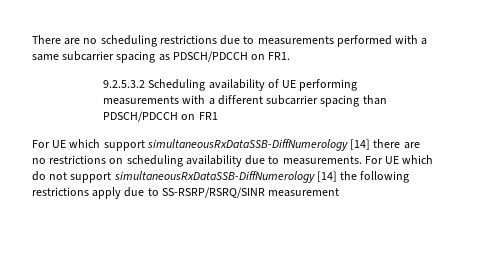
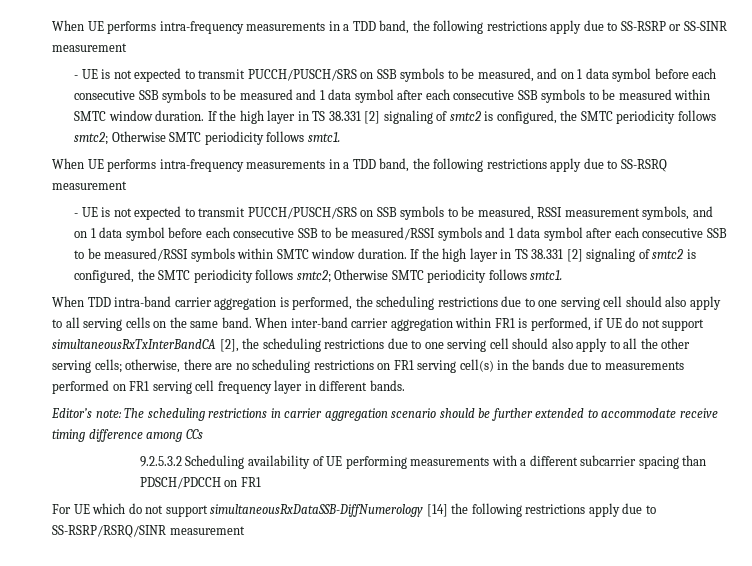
[32,35,428,47] [32,51,291,63] There are no scheduling restrictions due to measurements performed with a same subcarrier spacing as PDSCH/PDCCH on FR1. -> [52,20,727,34] [52,43,127,52] [73,68,717,82] [73,89,711,103] [73,110,716,124] [73,131,340,145] [52,158,667,172] [52,181,127,190] [73,206,713,220] [73,227,727,241] [73,248,696,262] [73,269,563,283] [52,296,721,310] [52,317,705,331] [52,338,691,352] [52,359,684,373] [52,380,405,394] [51,408,718,421] [52,429,203,442] When UE performs intra-frequency measurements in a TDD band, the following restrictions apply due to SS-RSRP or SS-SINR measurement // - UE is not expected to transmit PUCCH/PUSCH/SRS on SSB symbols to be measured, and on 1 data symbol before each consecutive SSB symbols to be measured and 1 data symbol after each consecutive SSB symbols to be measured within SMTC window duration. If the high layer in TS 38.331 [2] signaling of smtc2 is configured, the SMTC periodicity follows smtc2; Otherwise SMTC periodicity follows smtc1. // When UE performs intra-frequency measurements in a TDD band, the following restrictions apply due to SS-RSRQ measurement // - UE is not expected to transmit PUCCH/PUSCH/SRS on SSB symbols to be measured, RSSI measurement symbols, and on 1 data symbol before each consecutive SSB to be measured/RSSI symbols and 1 data symbol after each consecutive SSB to be measured/RSSI symbols within SMTC window duration. If the high layer in TS 38.331 [2] signaling of smtc2 is configured, the SMTC periodicity follows smtc2; Otherwise SMTC periodicity follows smtc1. // When TDD intra-band carrier aggregation is performed, the scheduling restrictions due to one serving cell should also apply to all serving cells on the same band. When inter-band carrier aggregation within FR1 is performed, if UE do not support simultaneousRxTxInterBandCA [2], the scheduling restrictions due to one serving cell should also apply to all the other serving cells; otherwise, there are no scheduling restrictions on FR1 serving cell(s) in the bands due to measurements performed on FR1 serving cell frequency layer in different bands. // Editor’s note: The scheduling restrictions in carrier aggregation scenario should be further extended to accommodate receive timing difference among CCs
[103,139,420,151] [32,155,434,167] support simultaneousRxDataSSB-DiffNumerology [14] there are no restrictions on scheduling availability due to measurements. For UE which -> (126, 508) none

